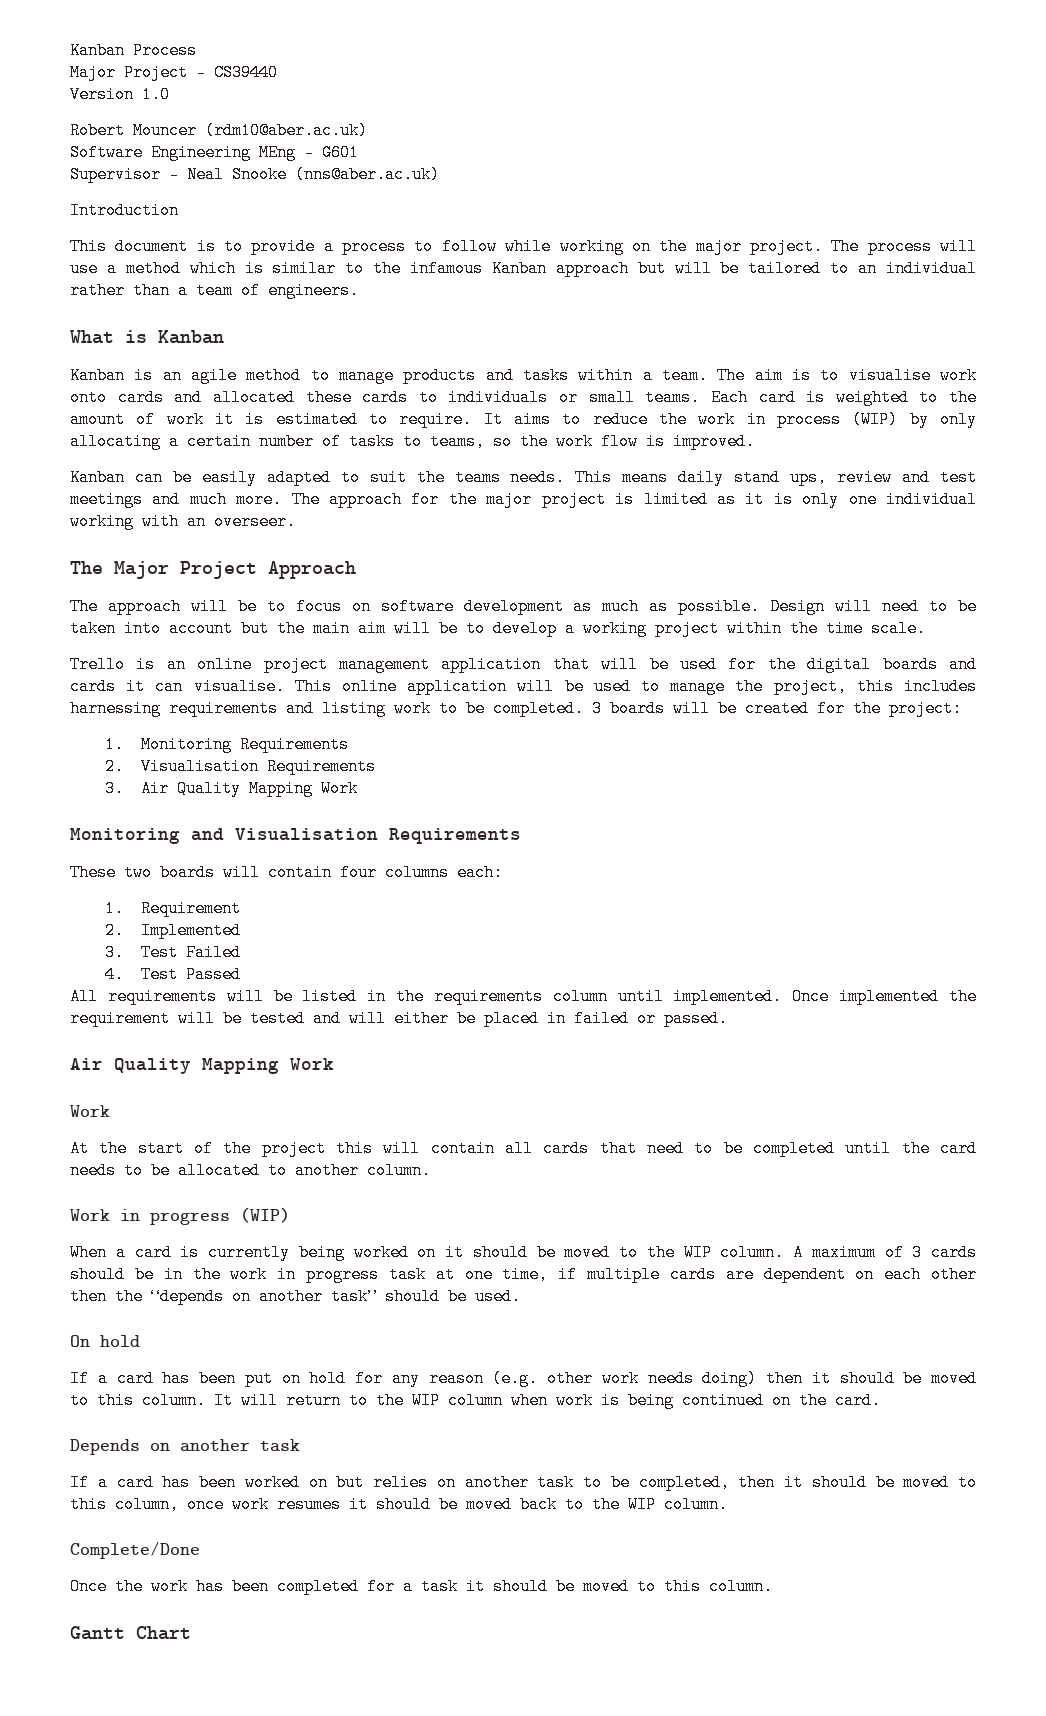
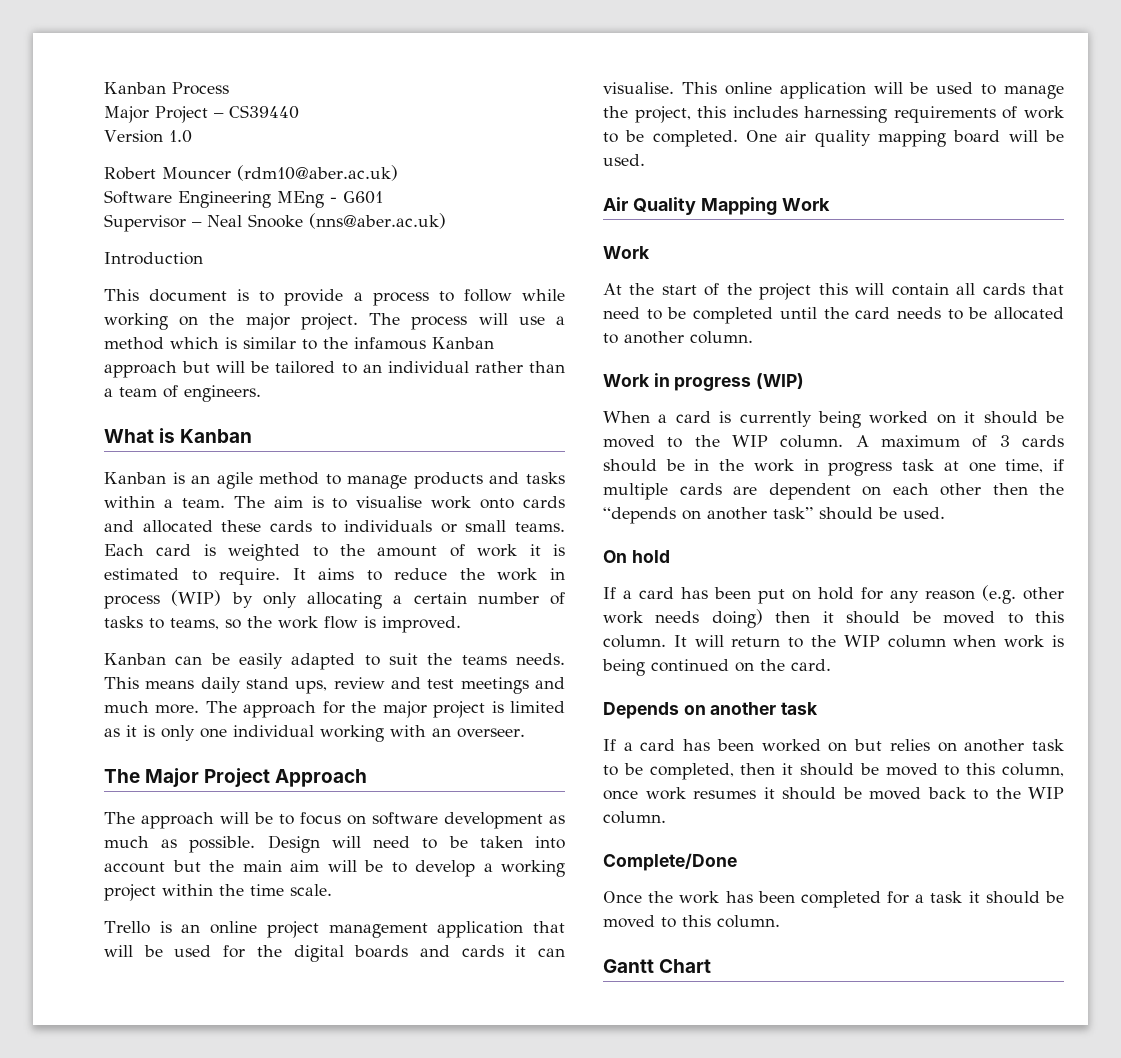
[286,700,386,717] and listing -> [1002,106,1018,119] of
[592,700,962,717] [105,736,349,753] [105,758,376,775] [105,780,358,797] [70,828,521,844] [70,864,503,881] [105,900,241,917] [105,922,241,939] [105,944,241,961] [105,966,241,983] [70,988,977,1005] [70,1010,728,1027] 3 boards will be created for the project: // 1. Monitoring Requirements // 2. Visualisation Requirements // 3. Air Quality Mapping Work // Monitoring and Visualisation Requirements // These two boards will contain four columns each: // 1. Requirement // 2. Implemented // 3. Test Failed // 4. Test Passed // All requirements will be listed in the requirements column until implemented. Once implemented the requirement will be tested and will either be placed in failed or passed. -> [746,130,1064,147] [603,154,645,166] One air quality mapping board will be used.

